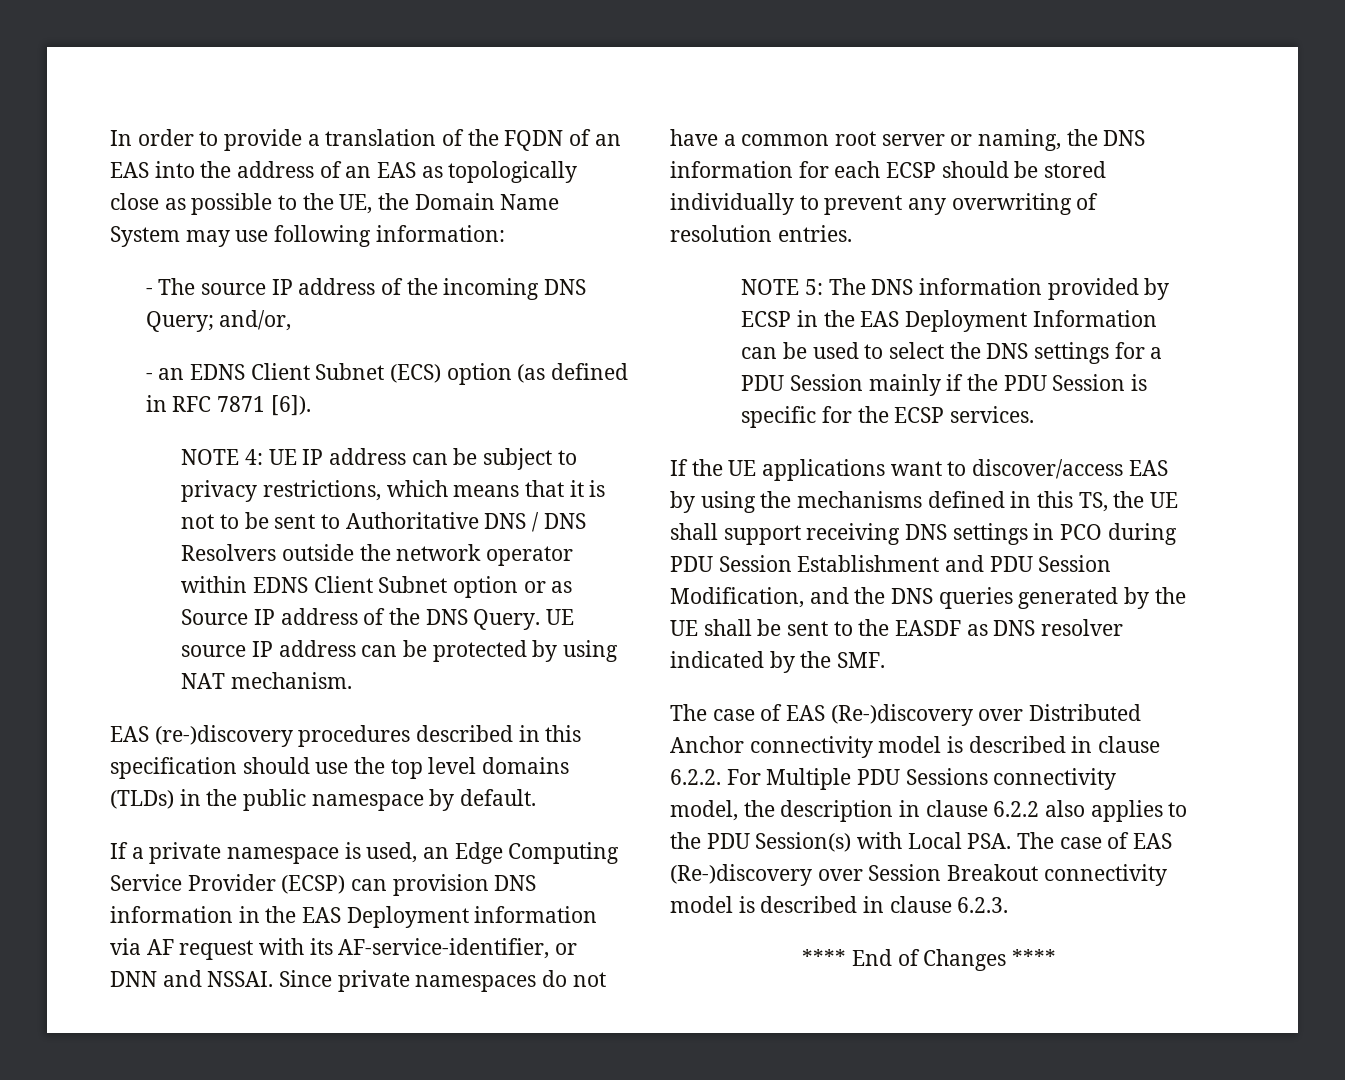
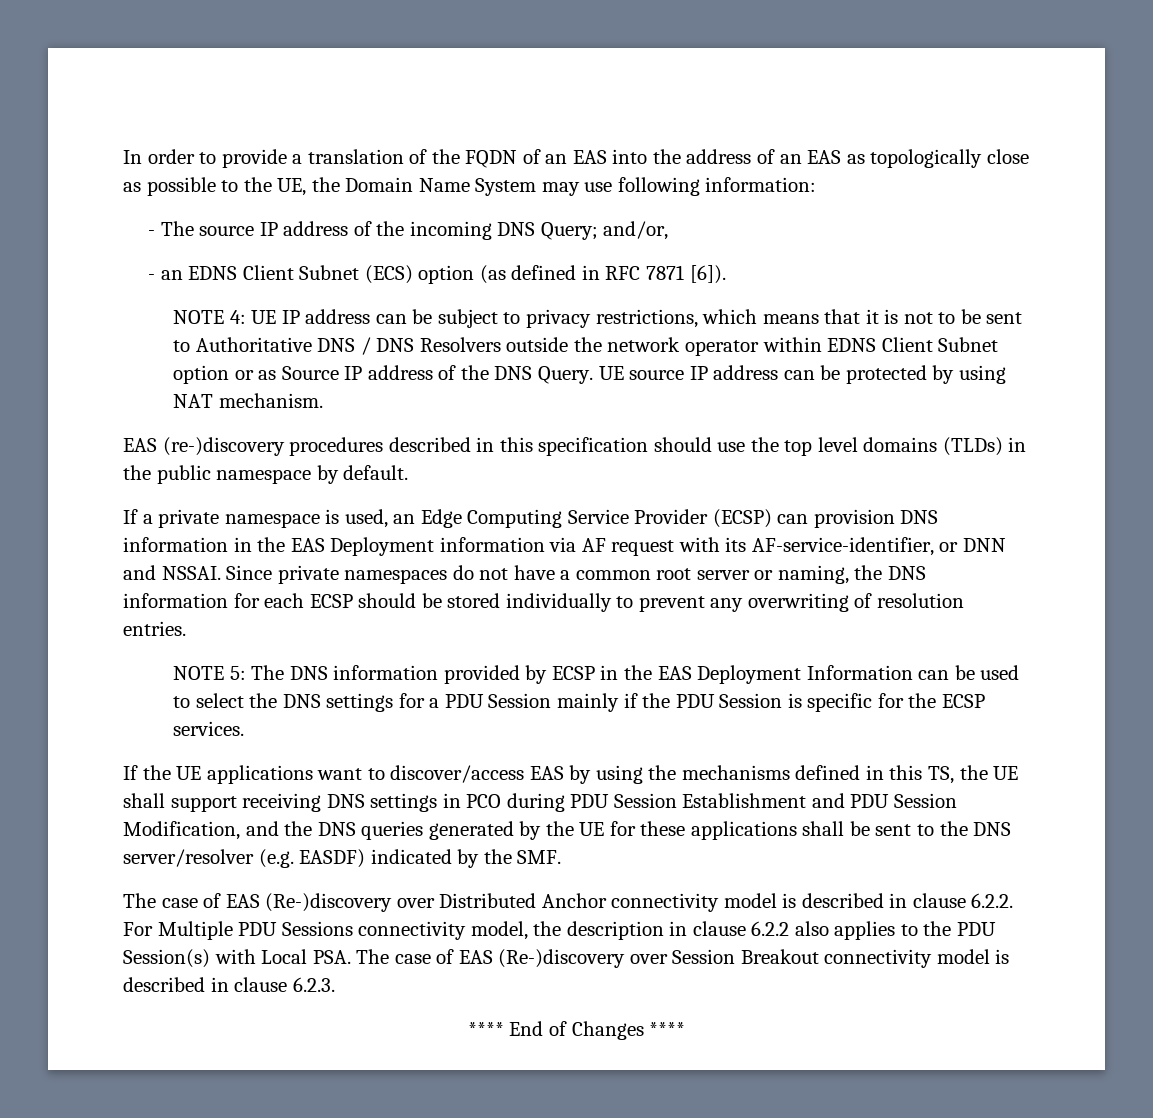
(698, 628) none -> [609,821,797,840] for these applications
[895,619,1124,636] EASDF as DNS resolver -> [973,822,1012,836] [123,849,366,868] DNS server/resolver (e.g. EASDF)

